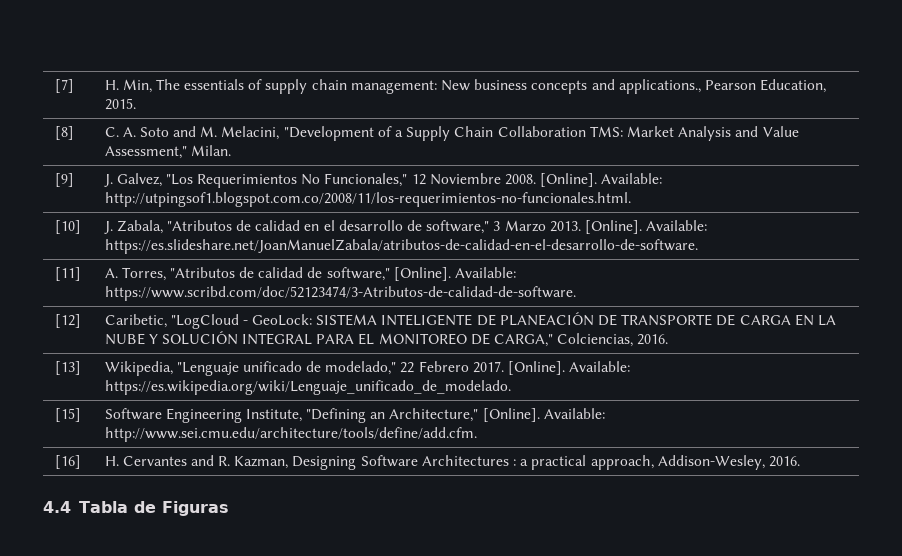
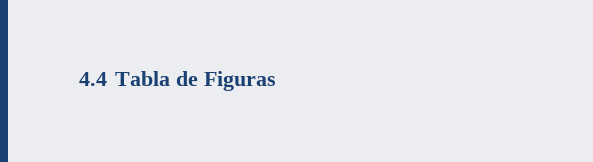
[54,79,74,93] [104,79,827,94] [104,98,136,110] [54,126,74,140] [104,126,799,141] [104,145,231,159] [54,173,74,187] [103,173,663,188] [104,192,631,207] [54,220,81,234] [103,220,708,234] [104,239,698,254] [54,267,81,281] [104,267,517,281] [104,286,576,301] [54,314,81,328] [104,312,836,329] [104,331,669,347] [54,361,81,375] [104,361,631,376] [104,380,511,395] [54,408,81,422] [104,408,605,423] [104,427,477,442] [54,455,81,469] [104,455,800,470] [7] | H. Min, The essentials of supply chain management: New business concepts and applications., Pearson Education, 2015. // [8] | C. A. Soto and M. Melacini, "Development of a Supply Chain Collaboration TMS: Market Analysis and Value Assessment," Milan. // [9] | J. Galvez, "Los Requerimientos No Funcionales," 12 Noviembre 2008. [Online]. Available: http://utpingsof1.blogspot.com.co/2008/11/los-requerimientos-no-funcionales.html. // [10] | J. Zabala, "Atributos de calidad en el desarrollo de software," 3 Marzo 2013. [Online]. Available: https://es.slideshare.net/JoanManuelZabala/atributos-de-calidad-en-el-desarrollo-de-software. // [11] | A. Torres, "Atributos de calidad de software," [Online]. Available: https://www.scribd.com/doc/52123474/3-Atributos-de-calidad-de-software. // [12] | Caribetic, "LogCloud - GeoLock: SISTEMA INTELIGENTE DE PLANEACIÓN DE TRANSPORTE DE CARGA EN LA NUBE Y SOLUCIÓN INTEGRAL PARA EL MONITOREO DE CARGA," Colciencias, 2016. // [13] | Wikipedia, "Lenguaje unificado de modelado," 22 Febrero 2017. [Online]. Available: https://es.wikipedia.org/wiki/Lenguaje_unificado_de_modelado. // [15] | Software Engineering Institute, "Defining an Architecture," [Online]. Available: http://www.sei.cmu.edu/architecture/tools/define/add.cfm. // [16] | H. Cervantes and R. Kazman, Designing Software Architectures : a practical approach, Addison-Wesley, 2016. // -> (79, 79) none

